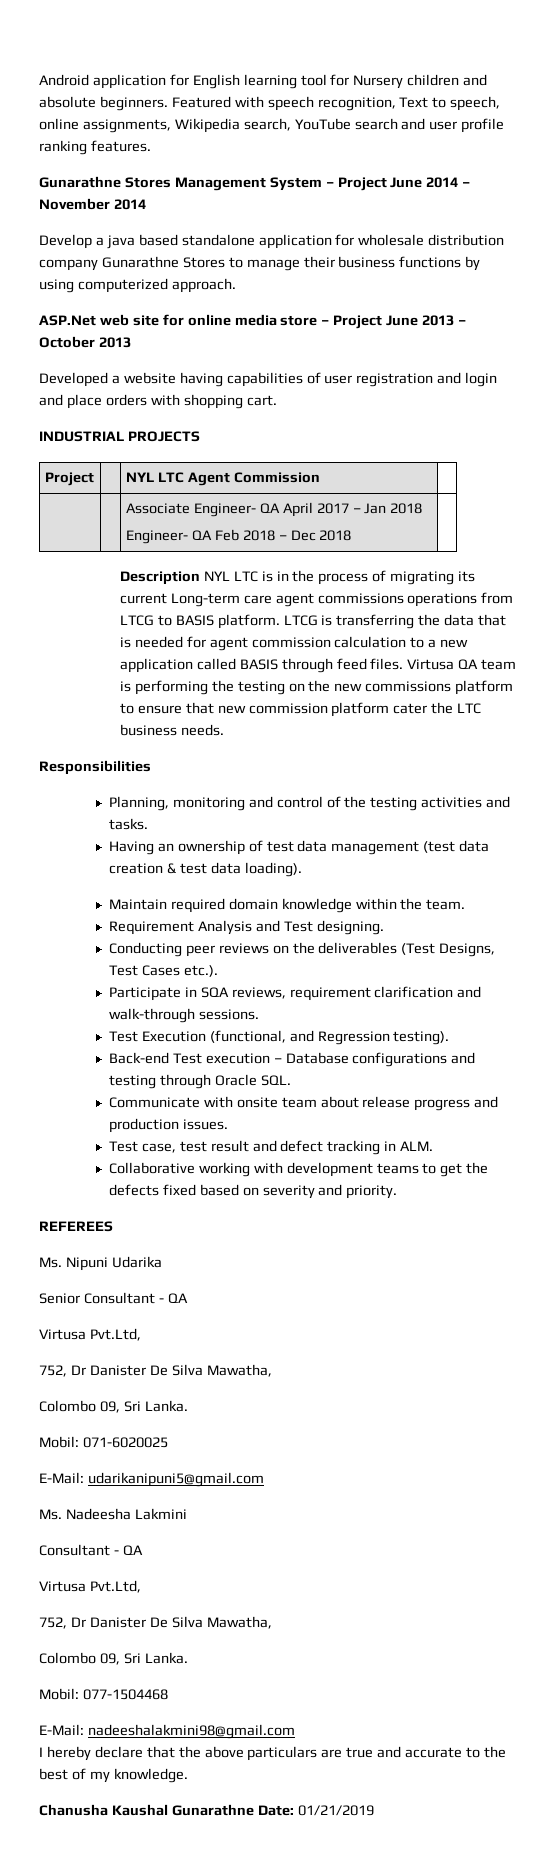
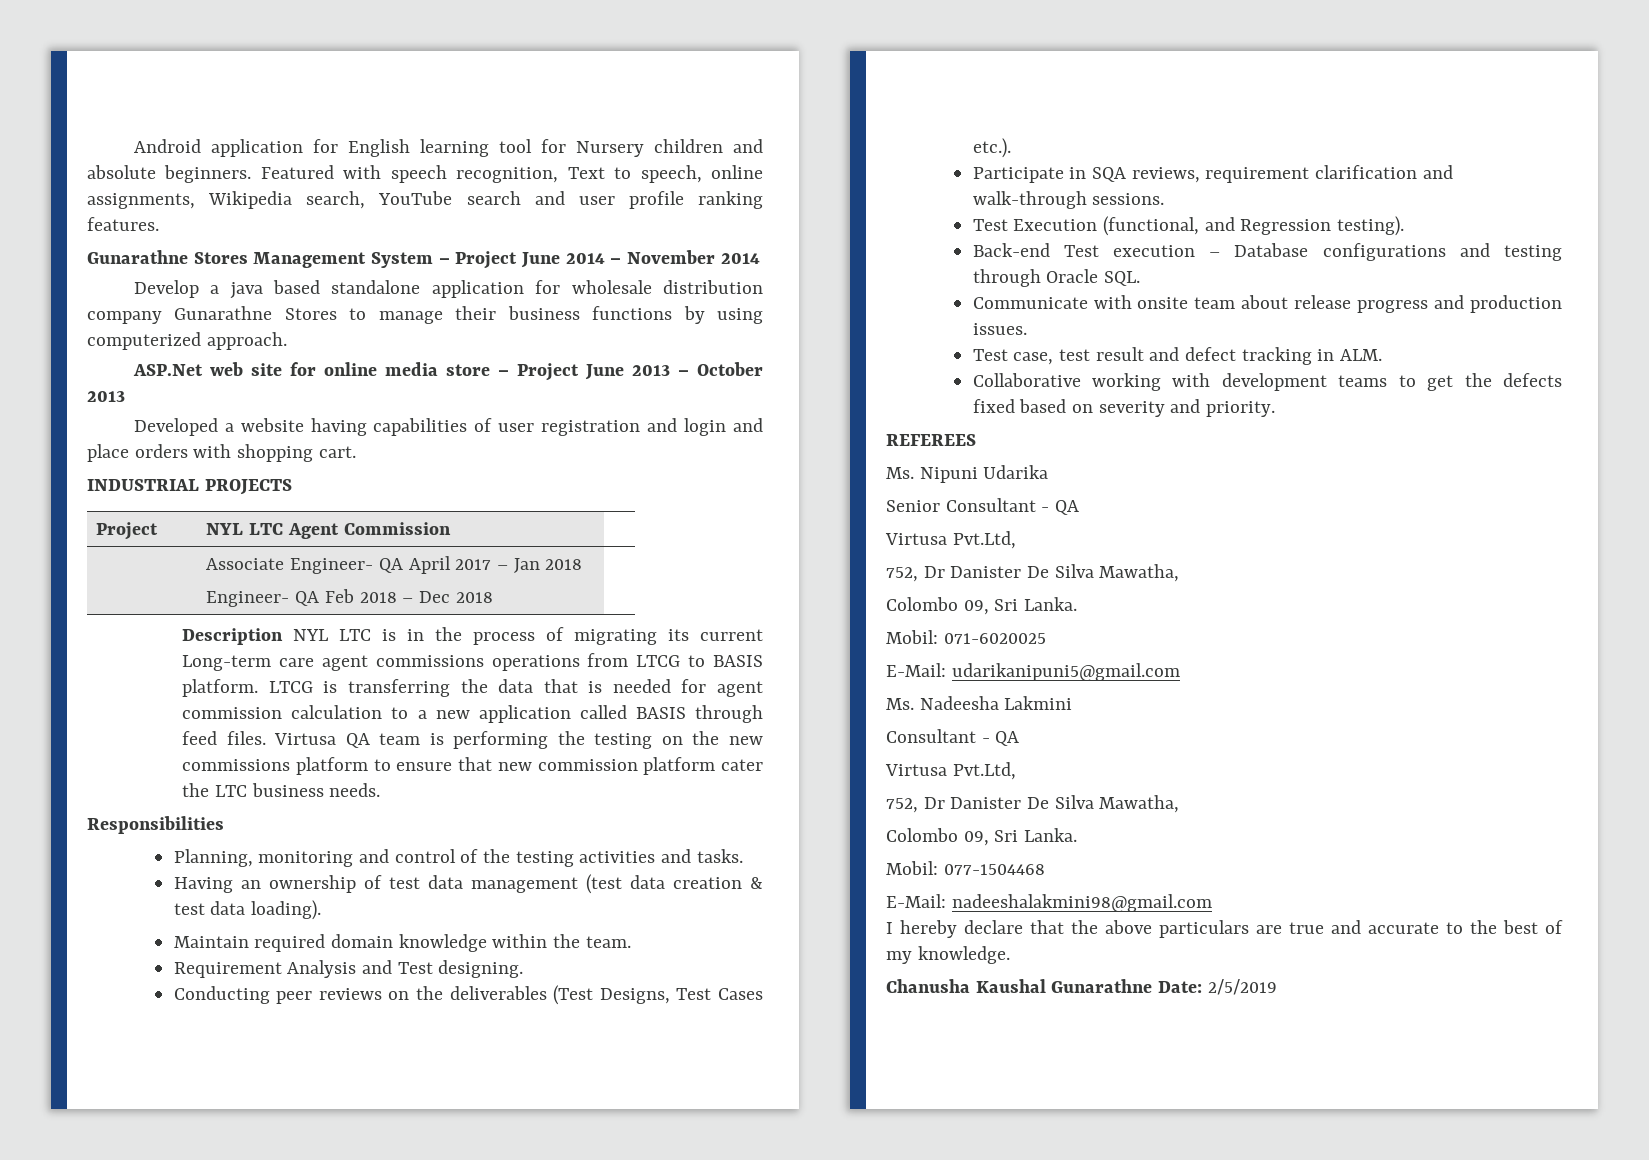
[297,1805,374,1816] 01/21/2019 -> [1207,979,1277,995] 2/5/2019

